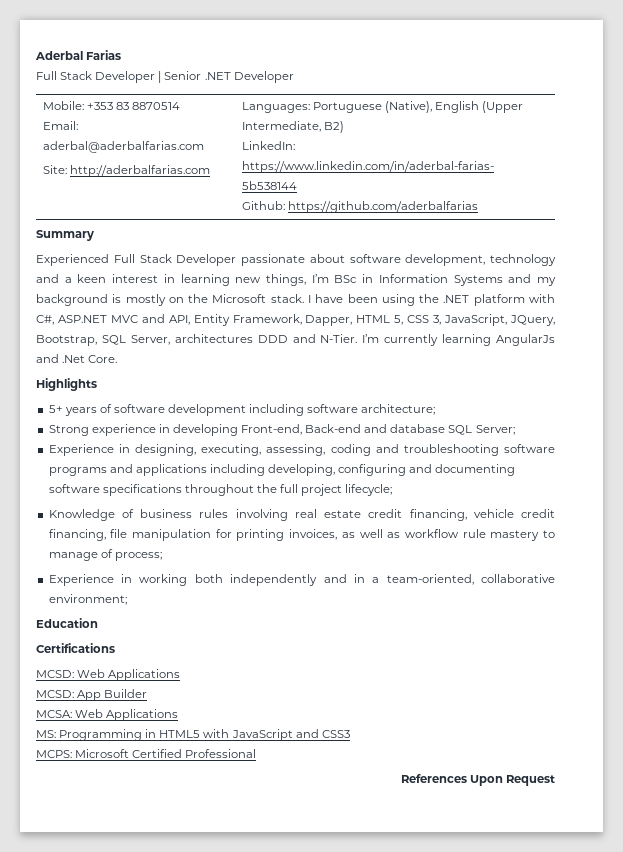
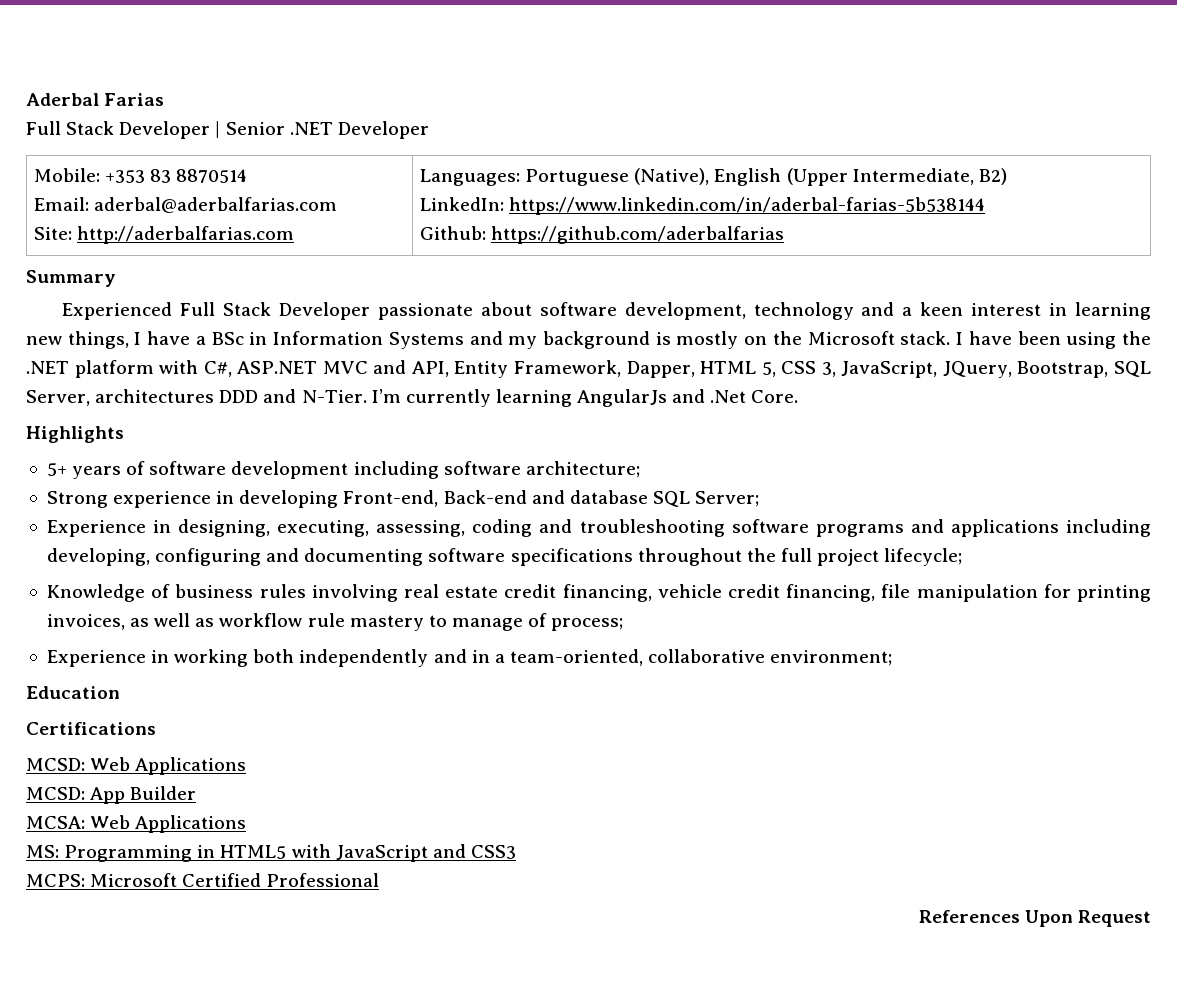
[311,274,329,283] I’m -> [134,331,206,345] I have a

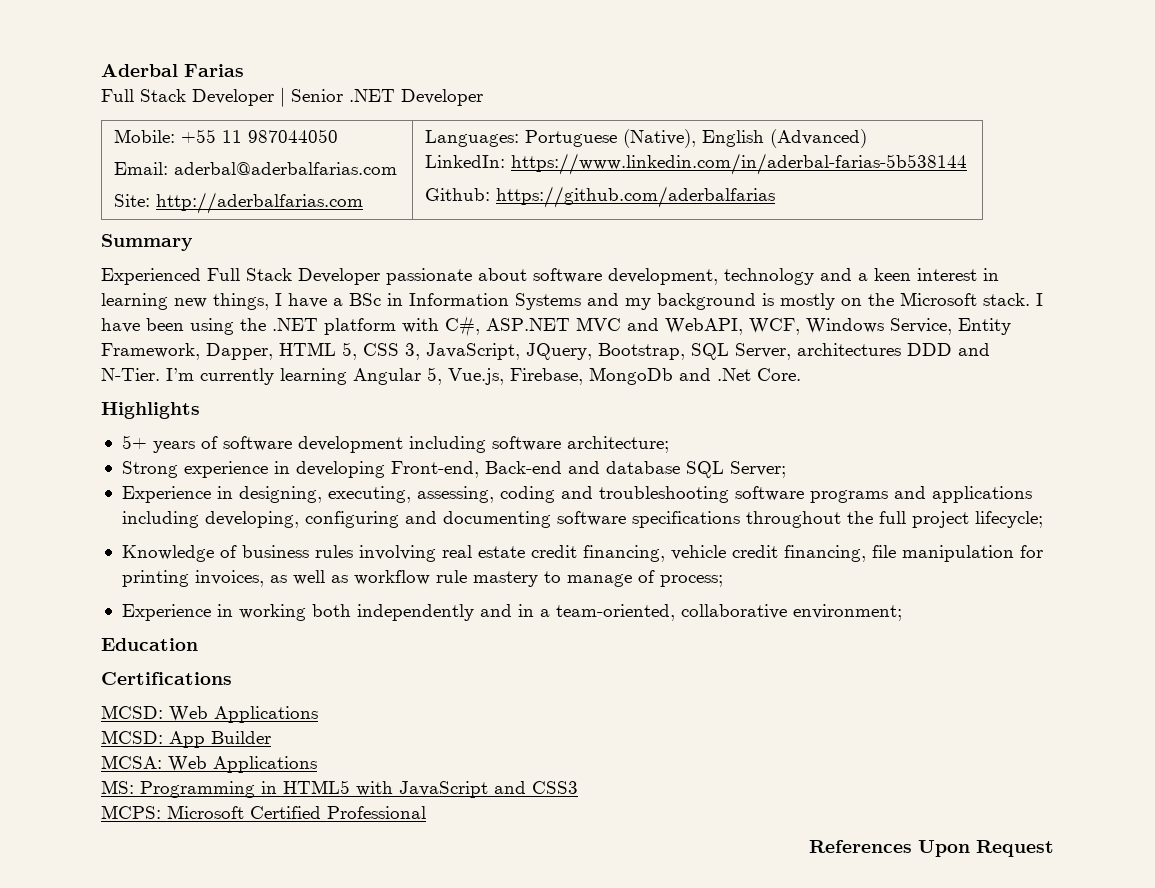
[105,169,248,183] +353 83 8870514 -> [181,129,339,143] +55 11 987044050
[786,168,1007,186] (Upper Intermediate, B2) -> [770,129,868,148] (Advanced)
[411,361,449,377] API, -> [665,318,952,335] WebAPI, WCF, Windows Service,
[577,389,668,407] AngularJs -> [353,367,673,385] Angular 5, Vue.js, Firebase, MongoDb

